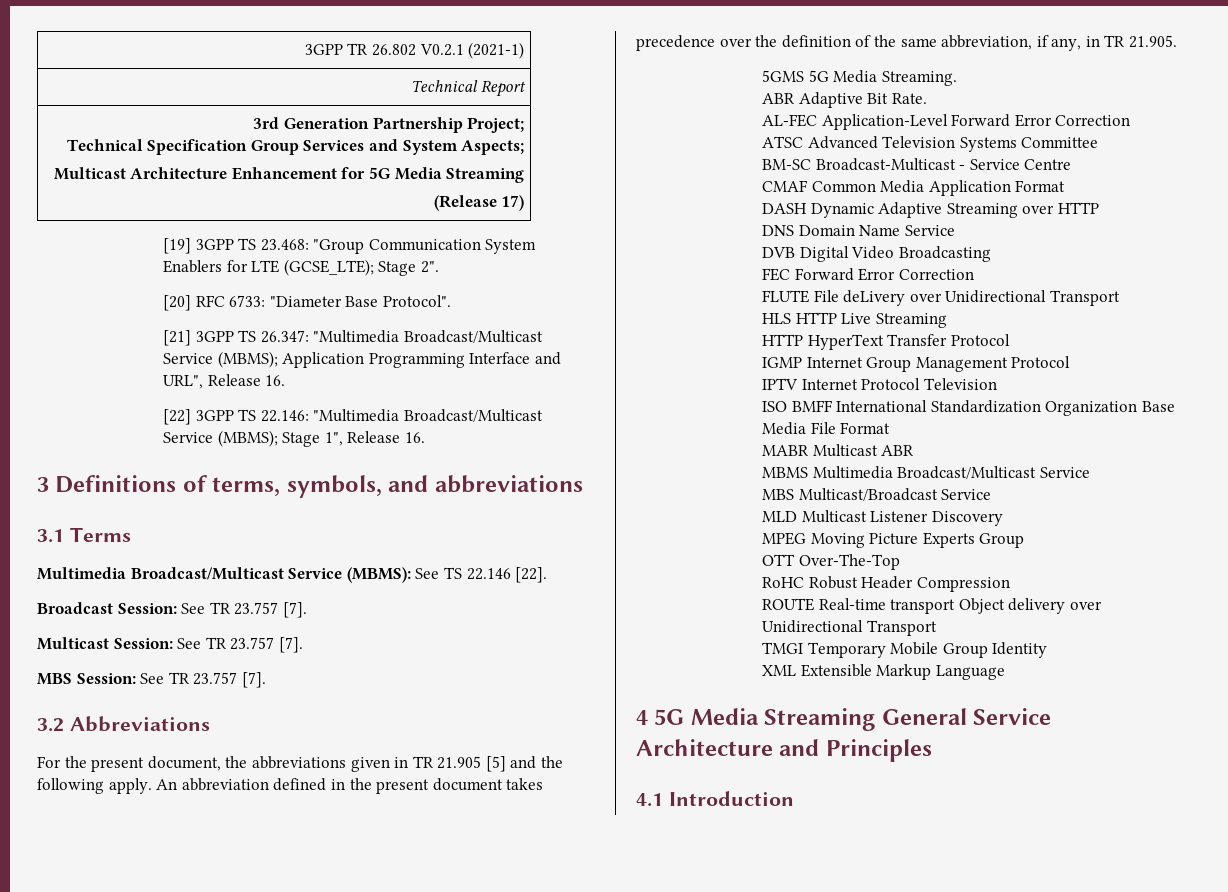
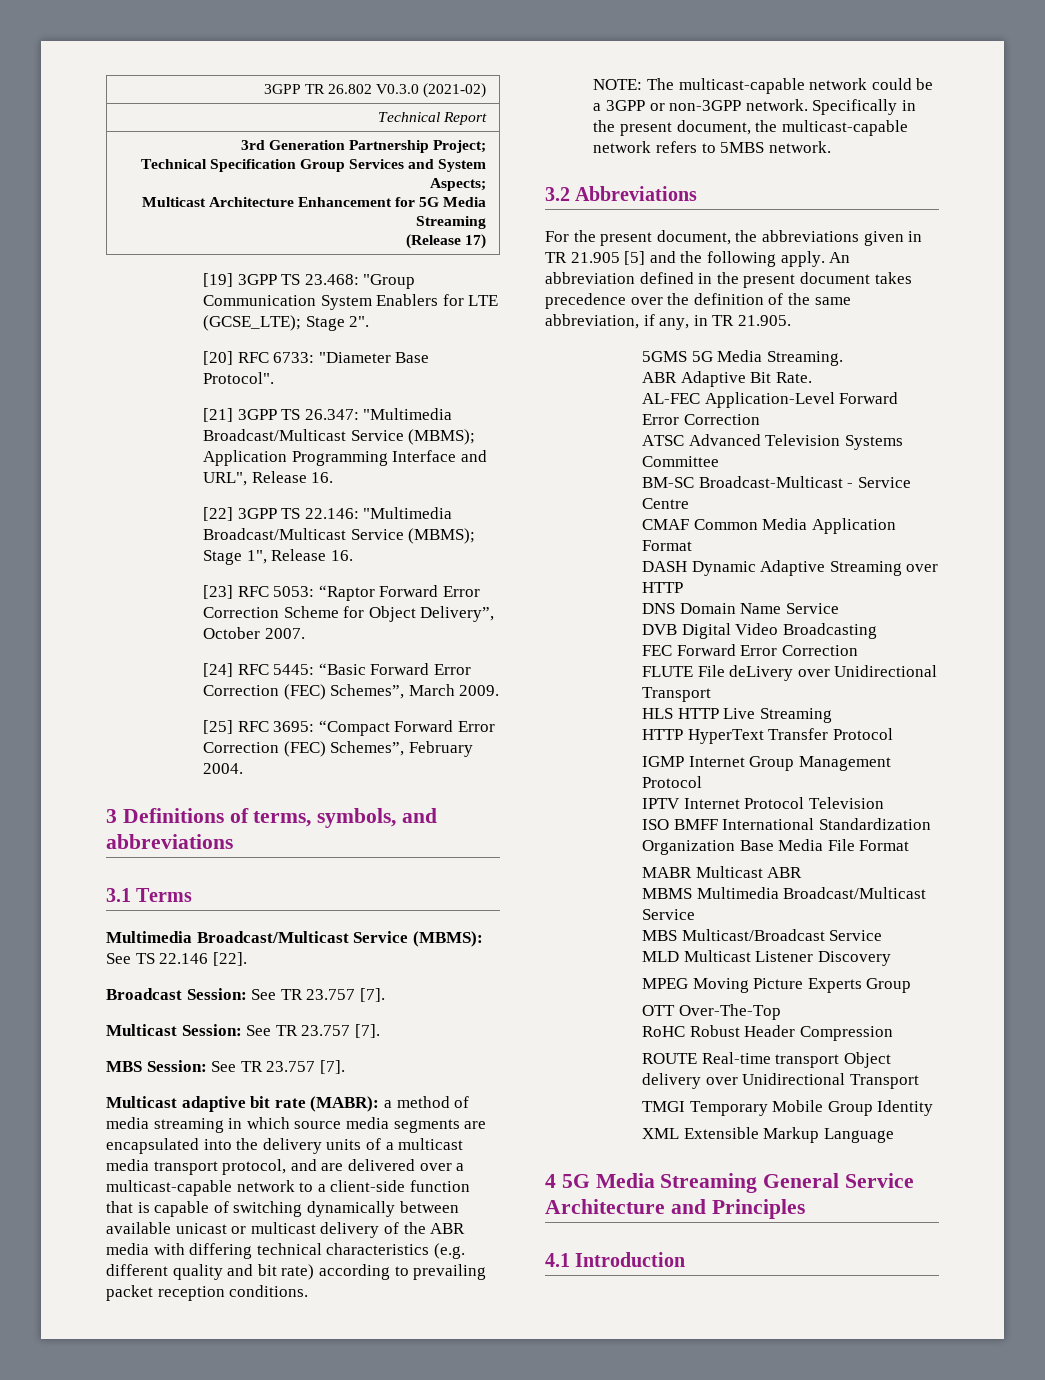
[419,42,525,59] V0.2.1 (2021-1) -> [376,83,487,98] V0.3.0 (2021-02)
(425, 437) none -> [202,585,480,601] [202,606,495,622] [202,627,305,639] [202,663,471,677] [202,684,500,700] [202,720,495,736] [202,741,473,757] [202,763,243,774] // [23] RFC 5053: “Raptor Forward Error Correction Scheme for Object Delivery”, October 2007. // [24] RFC 5445: “Basic Forward Error Correction (FEC) Schemes”, March 2009. // [25] RFC 3695: “Compact Forward Error Correction (FEC) Schemes”, February 2004.
(266, 680) none -> [106,1096,470,1112] [106,1117,487,1133] [106,1138,464,1154] [106,1159,465,1175] [106,1180,470,1196] [106,1201,459,1217] [106,1222,466,1238] [106,1243,465,1259] [106,1264,487,1280] [106,1285,309,1301] [593,78,934,94] [593,99,916,115] [593,120,908,136] [593,141,831,153] // Multicast adaptive bit rate (MABR): a method of media streaming in which source media segments are encapsulated into the delivery units of a multicast media transport protocol, and are delivered over a multicast-capable network to a client-side function that is capable of switching dynamically between available unicast or multicast delivery of the ABR media with differing technical characteristics (e.g. different quality and bit rate) according to prevailing packet reception conditions. // NOTE: The multicast-capable network could be a 3GPP or non-3GPP network. Specifically in the present document, the multicast-capable network refers to 5MBS network.

